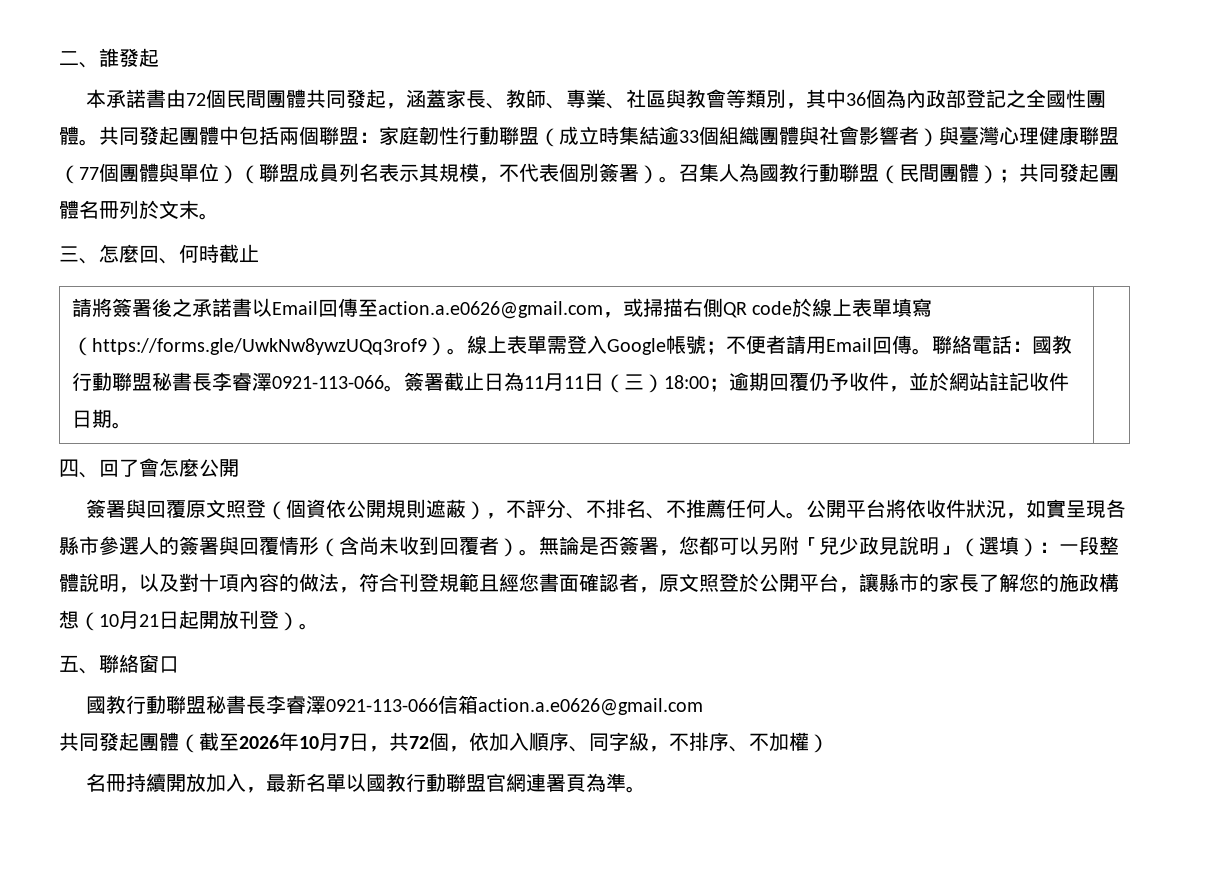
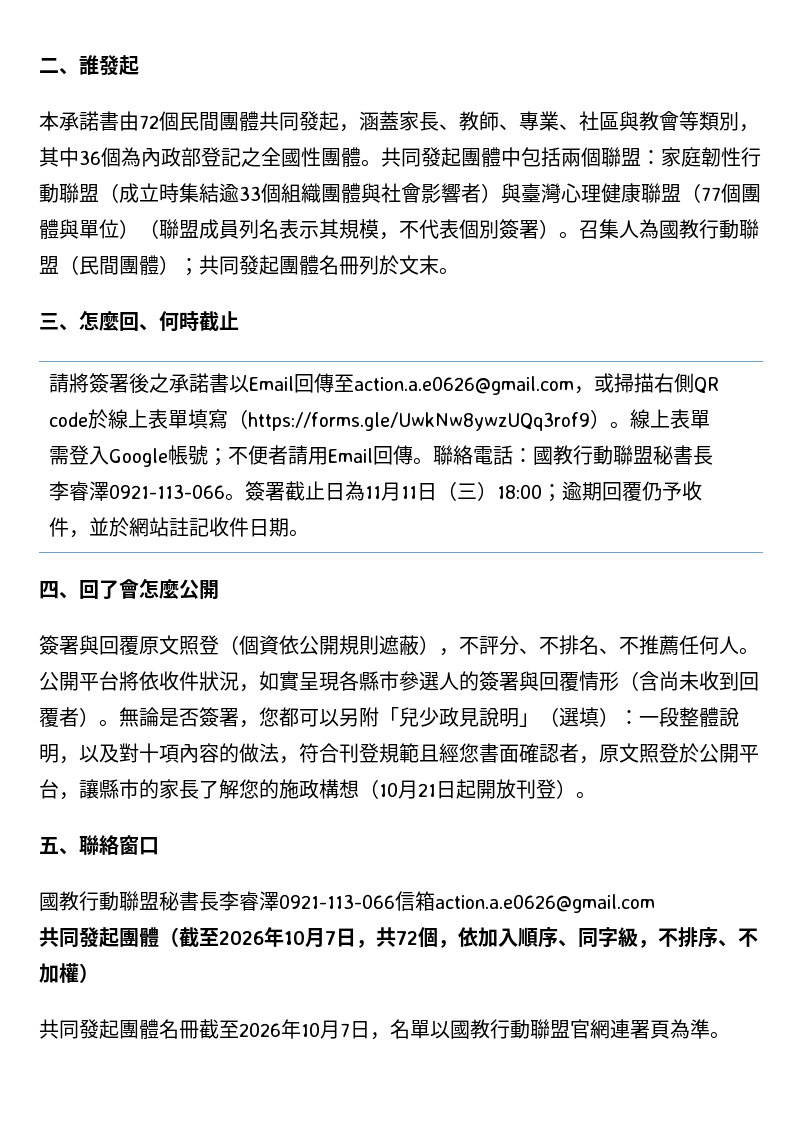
[85,773,306,793] 名冊持續開放加入，最新 -> [39,1019,390,1040] 共同發起團體名冊截至2026年10月7日，

